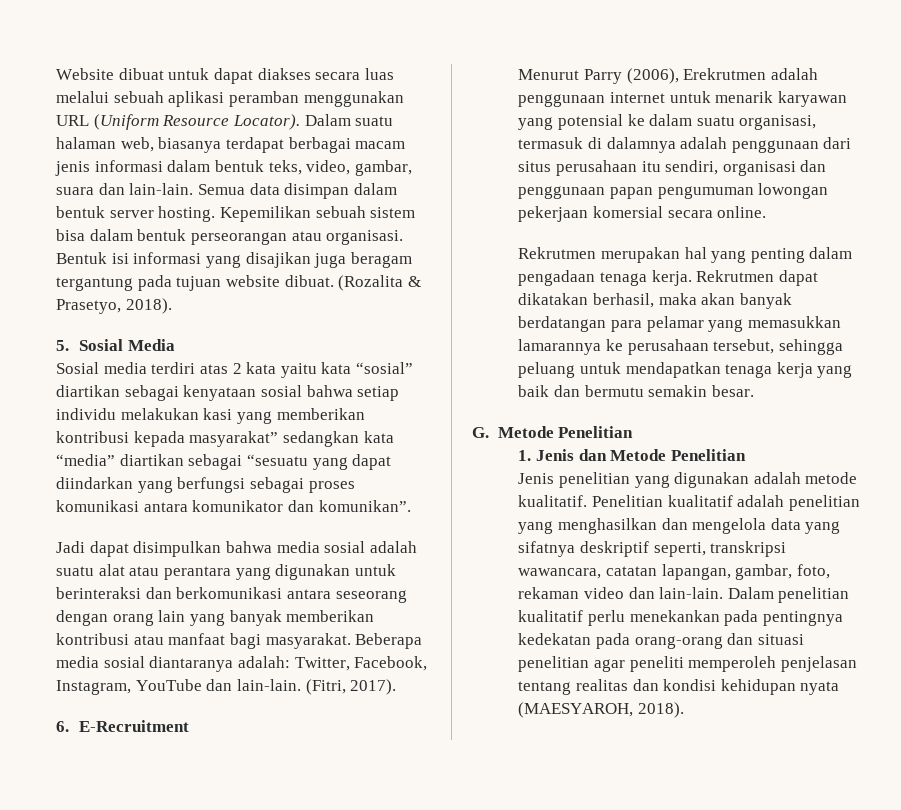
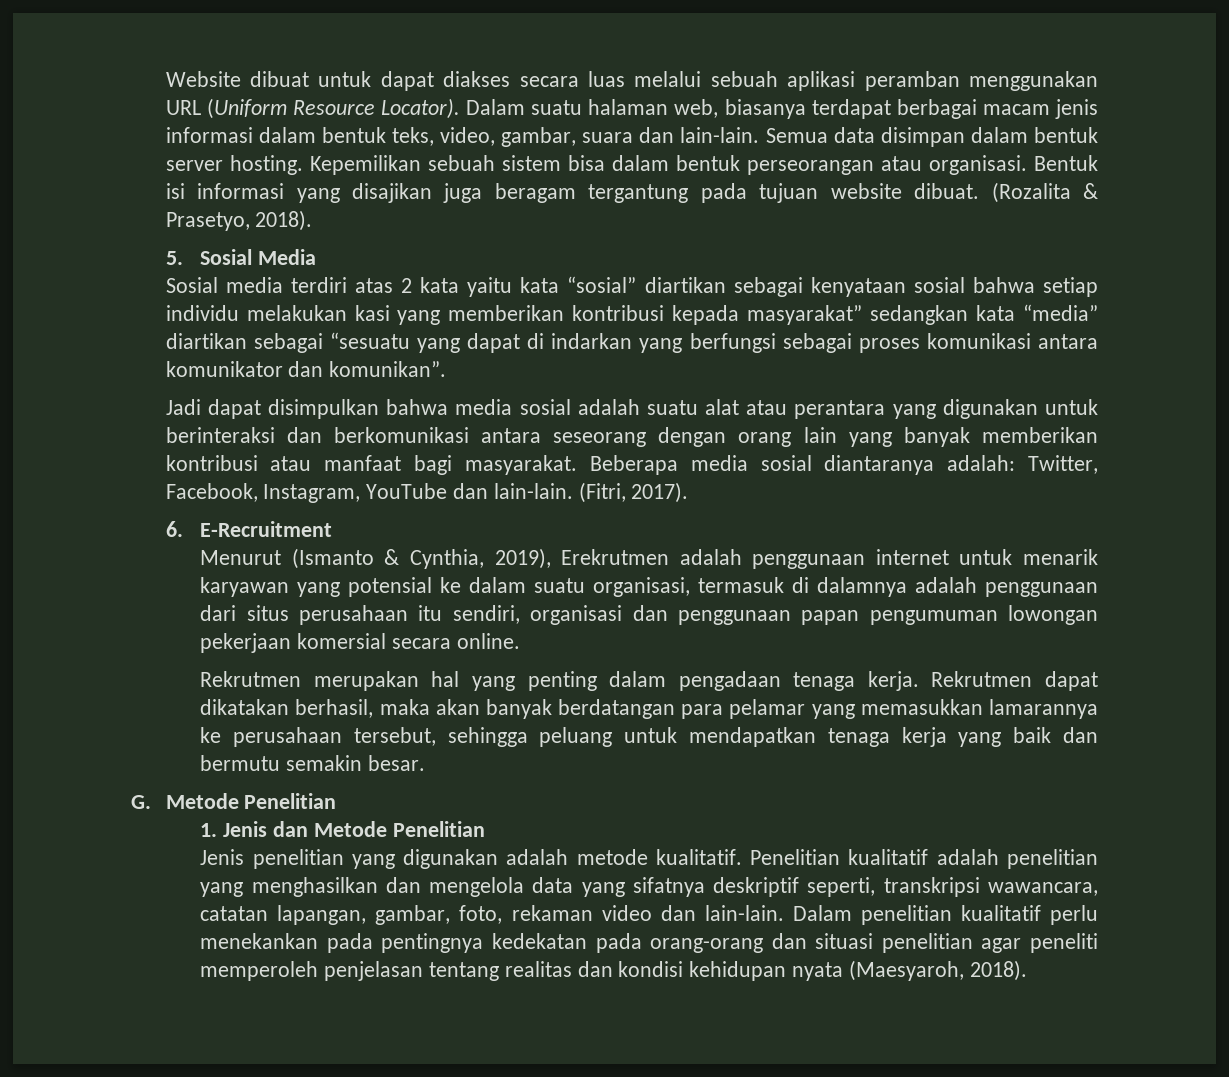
[56,477,134,489] diindarkan -> [527,333,633,349] di indarkan
[583,68,679,84] Parry (2006), -> [291,548,551,569] (Ismanto & Cynthia, 2019),
[518,702,634,718] (MAESYAROH, -> [848,960,964,981] (Maesyaroh,

